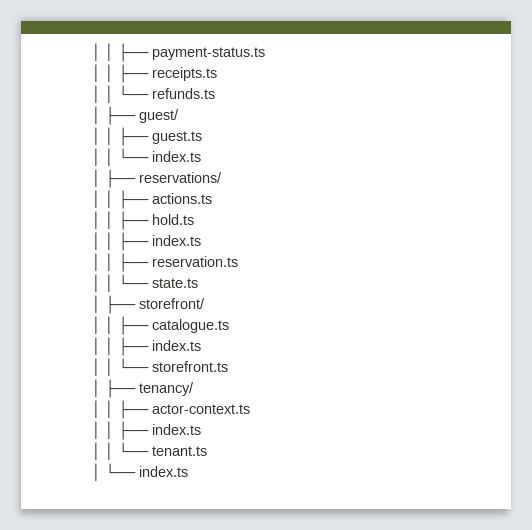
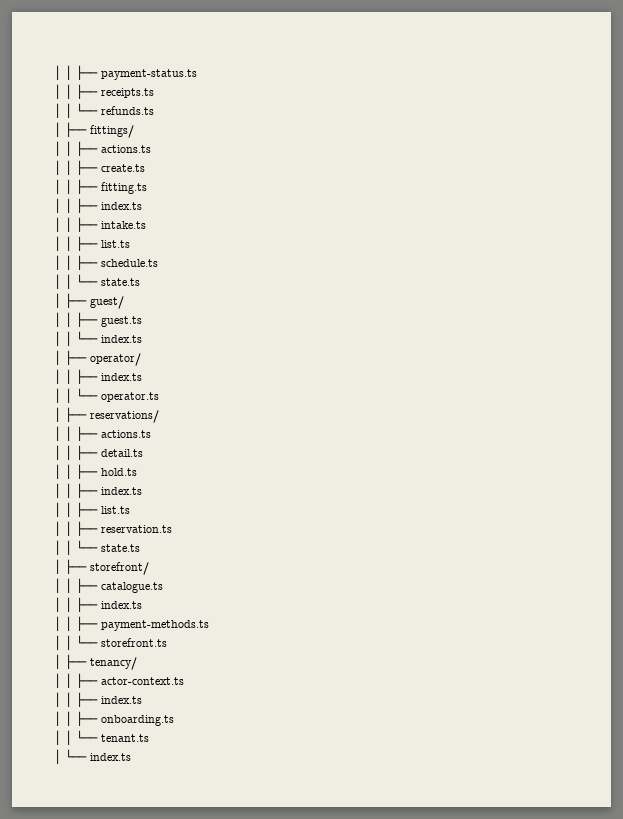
(215, 93) none -> [54,122,134,138] [54,141,151,156] [54,160,145,175] [54,179,147,194] [54,198,142,213] [54,217,146,232] [54,236,130,251] [54,255,158,270] [54,274,140,289] // │ ├── fittings/ // │ │ ├── actions.ts // │ │ ├── create.ts // │ │ ├── fitting.ts // │ │ ├── index.ts // │ │ ├── intake.ts // │ │ ├── list.ts // │ │ ├── schedule.ts // │ │ └── state.ts
(201, 156) none -> [54,350,141,366] [54,369,142,384] [54,388,159,403] // │ ├── operator/ // │ │ ├── index.ts // │ │ └── operator.ts
(212, 198) none -> [54,445,143,460] // │ │ ├── detail.ts
(201, 240) none -> [54,502,130,517] // │ │ ├── list.ts
(201, 345) none -> [54,616,209,631] // │ │ ├── payment-methods.ts
(201, 429) none -> [54,711,174,726] // │ │ ├── onboarding.ts

